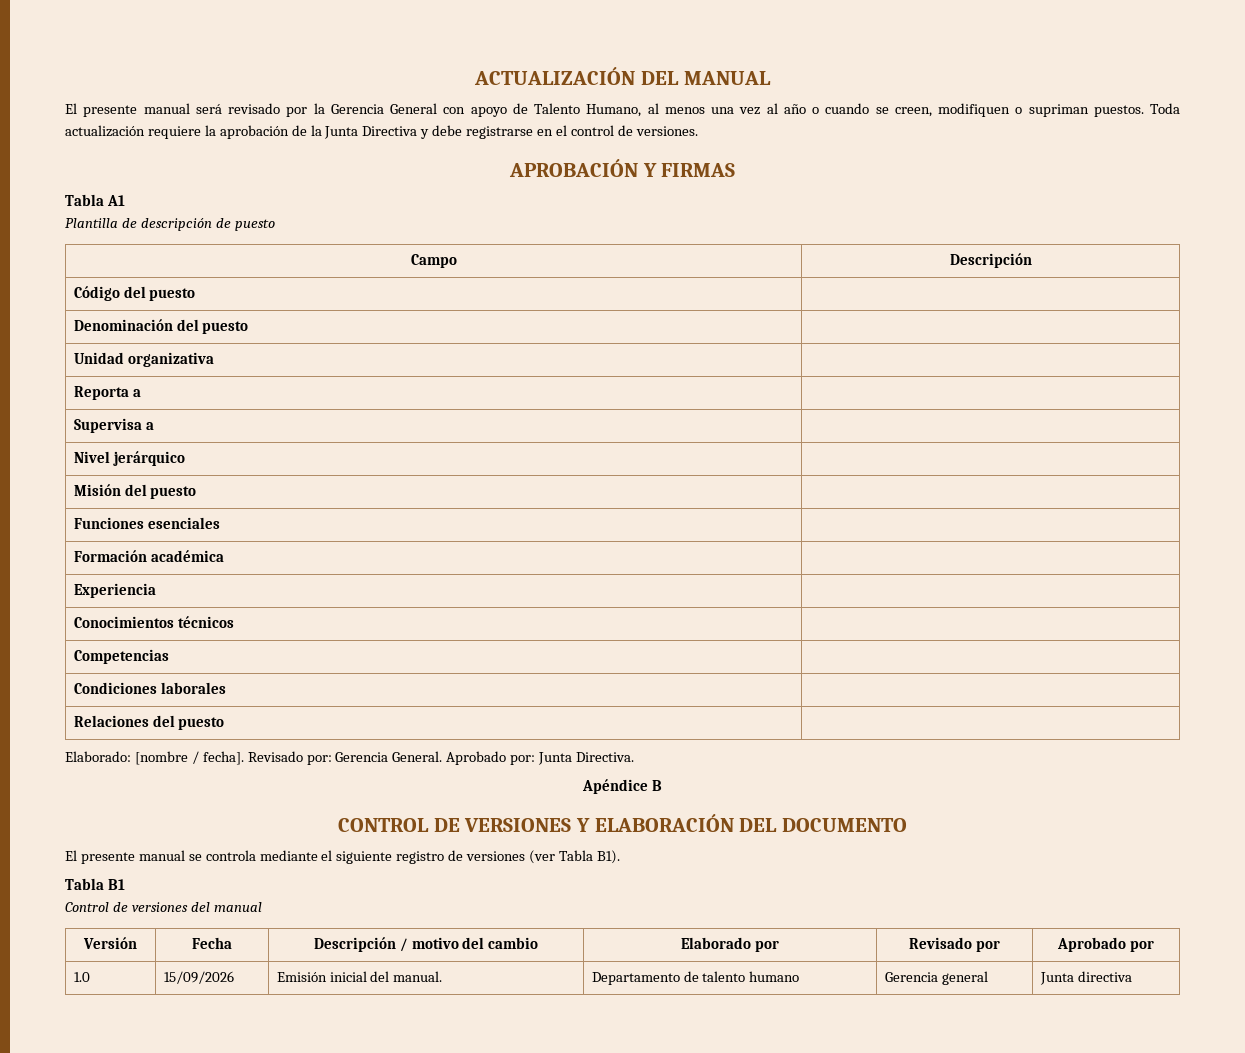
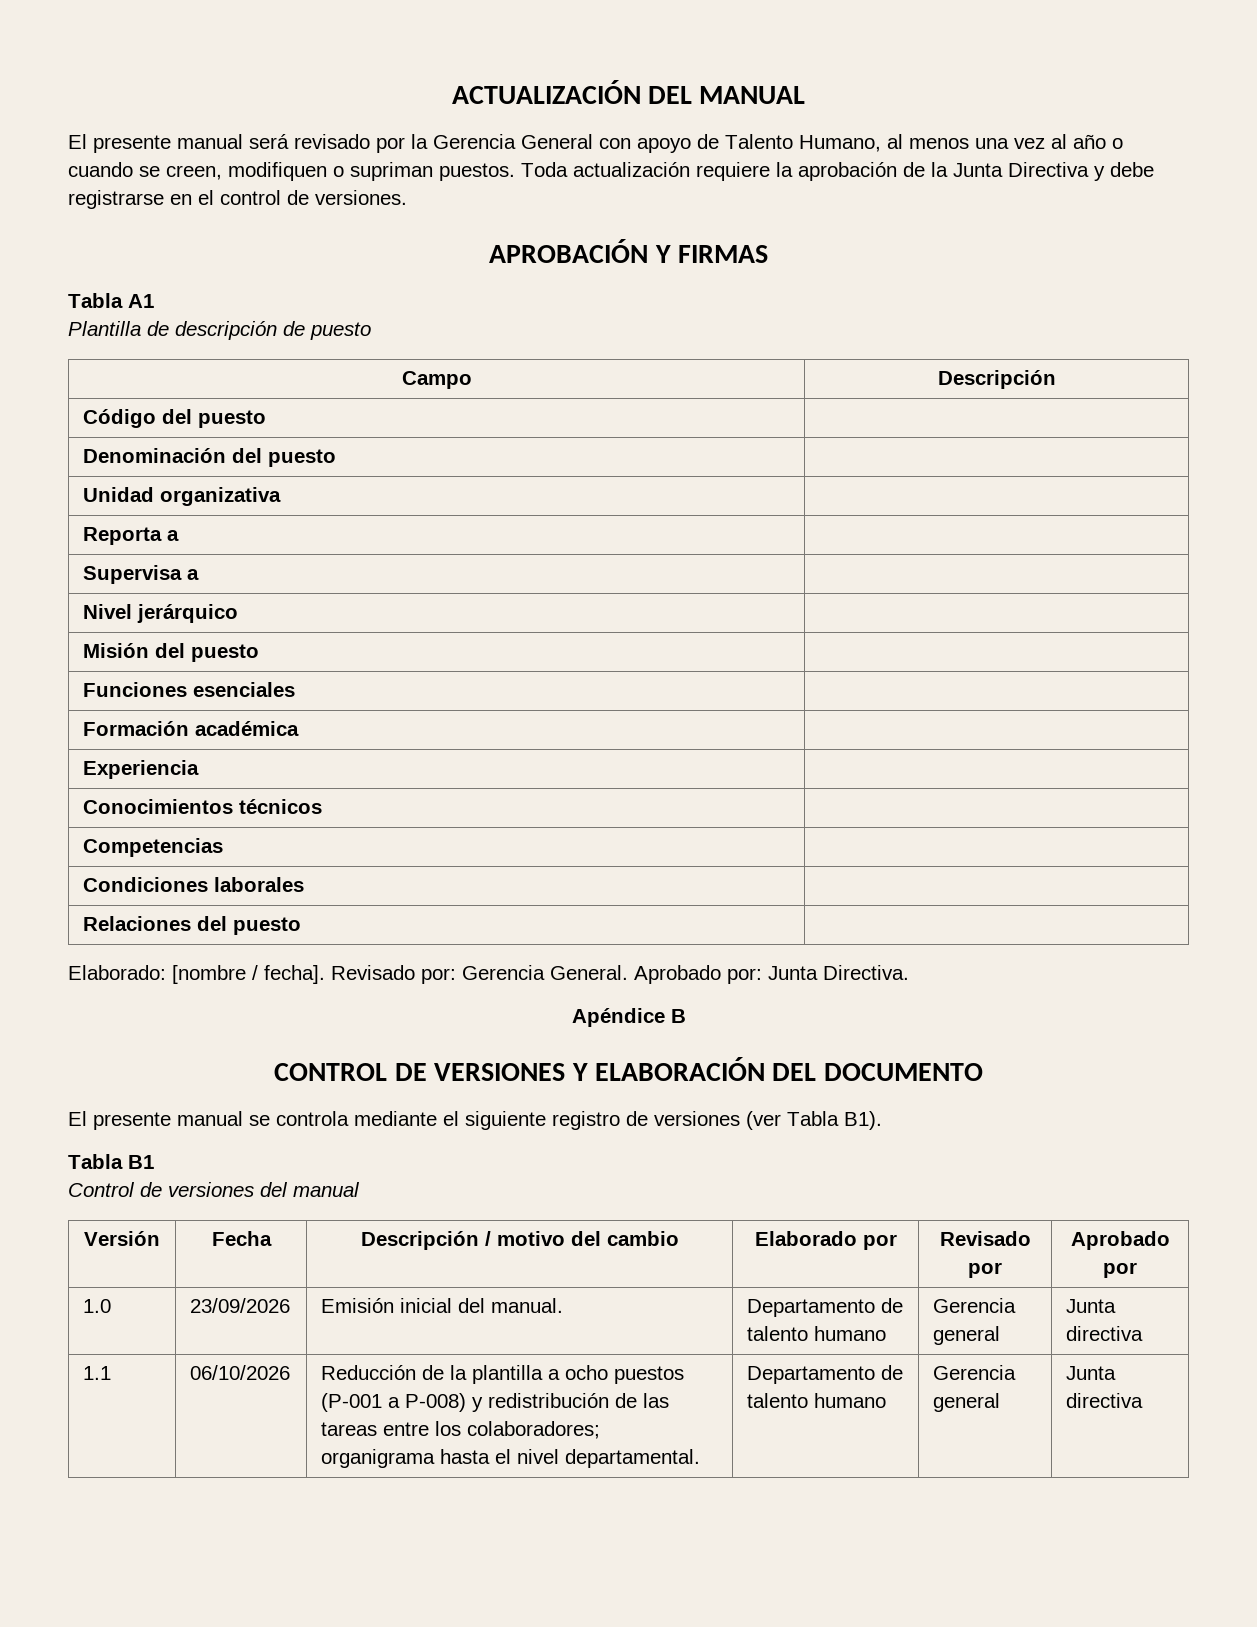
[163,971,234,984] 15/09/2026 -> [190,1298,291,1313] 23/09/2026
(1132, 976) none -> [83,1366,112,1380] [190,1365,291,1380] [321,1365,685,1384] [321,1393,670,1412] [321,1421,601,1439] [321,1449,701,1468] [747,1365,904,1384] [747,1393,887,1408] [933,1365,1017,1380] [933,1393,1001,1412] [1066,1366,1117,1380] [1066,1393,1144,1408] // 1.1 | 06/10/2026 | Reducción de la plantilla a ocho puestos (P-001 a P-008) y redistribución de las tareas entre los colaboradores; organigrama hasta el nivel departamental. | Departamento de talento humano | Gerencia general | Junta directiva

